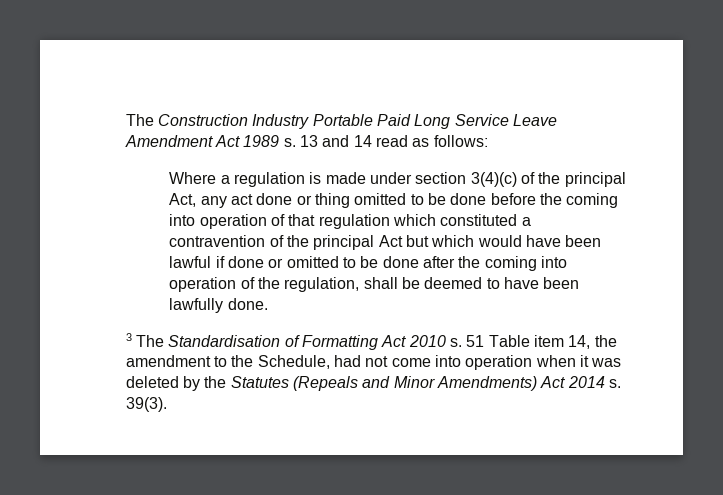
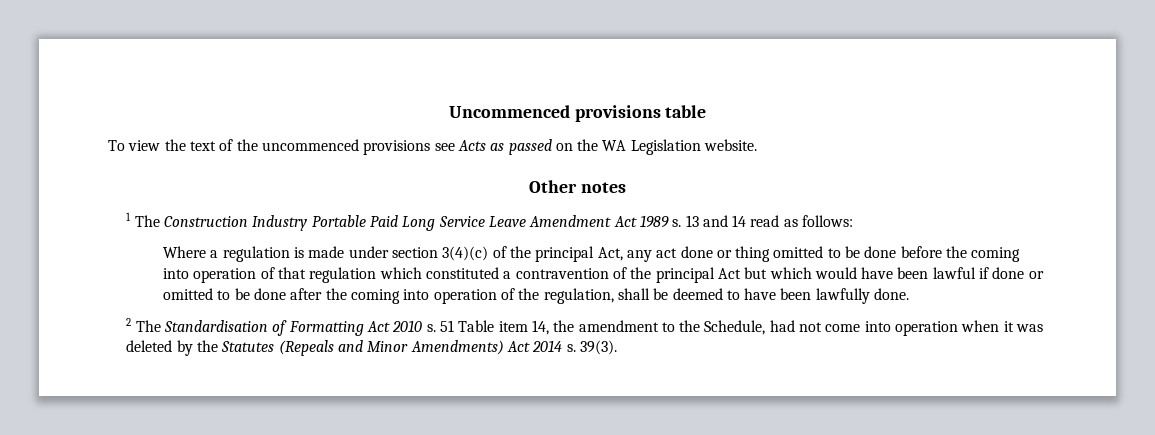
(125, 120) none -> [448,105,707,122] [108,139,758,155] [529,180,626,193] [126,212,132,221] Uncommenced provisions table // To view the text of the uncommenced provisions see Acts as passed on the WA Legislation website. // Other notes // 1
[125,333,132,341] 3 -> [126,318,132,326] 2

